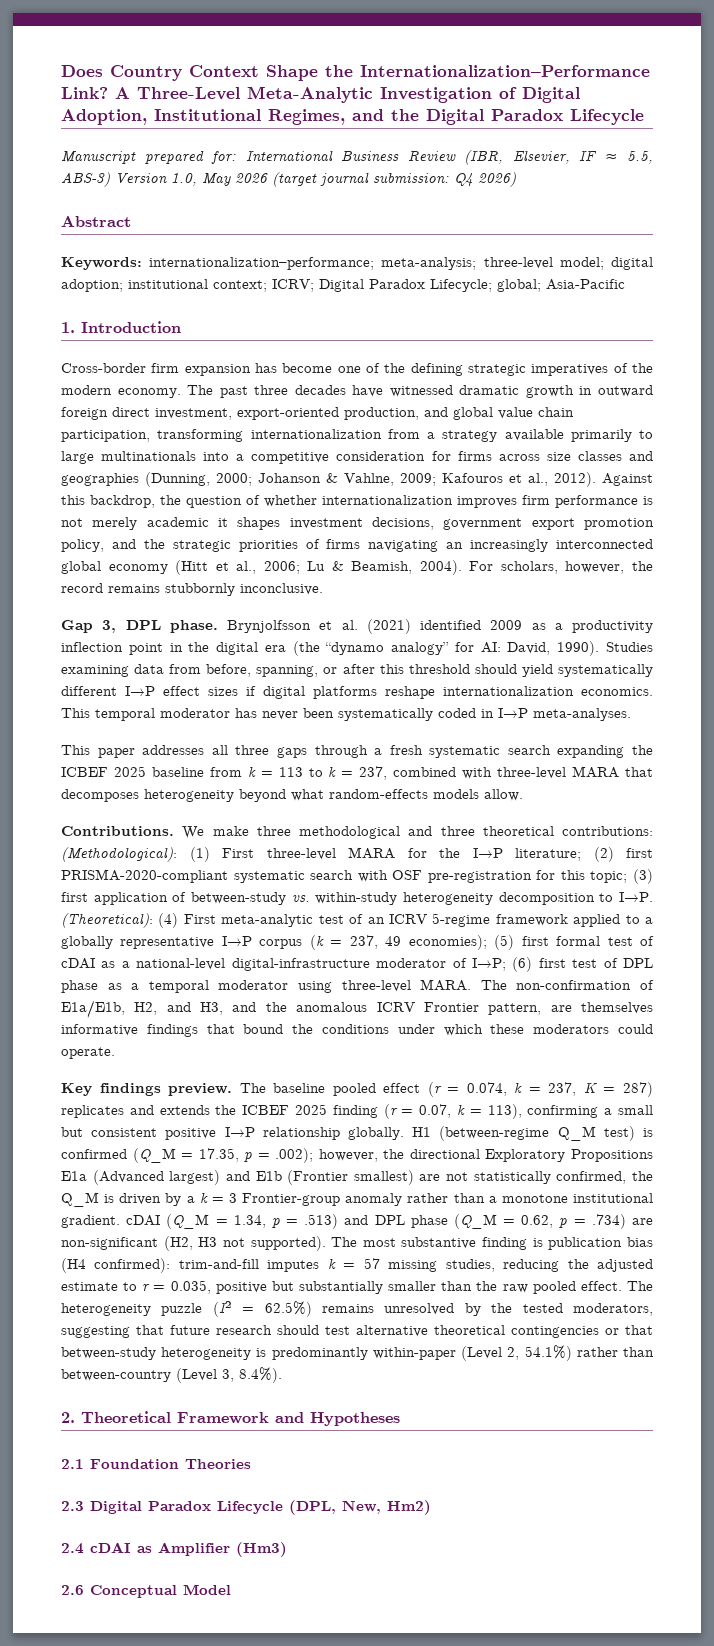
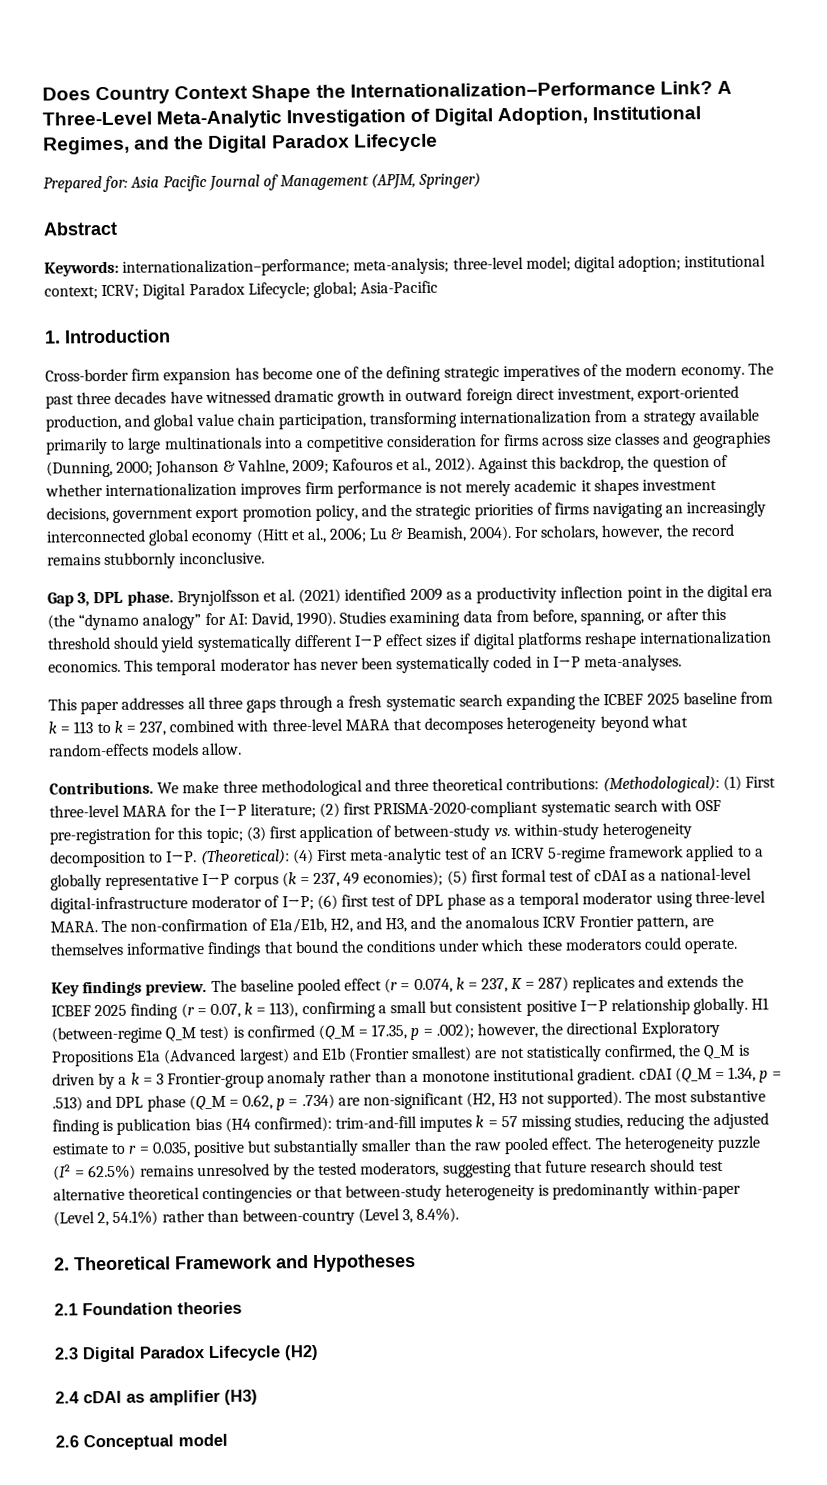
[61,150,653,165] [61,172,516,187] Manuscript prepared for: International Business Review (IBR, Elsevier, IF ≈ 5.5, ABS-3) Version 1.0, May 2026 (target journal submission: Q4 2026) -> [43,172,482,193] Prepared for: Asia Pacific Journal of Management (APJM, Springer)
[185,1459,251,1469] Theories -> [177,1301,242,1315] theories
[289,1500,431,1515] (DPL, New, Hm2) -> [284,1344,319,1361] (H2)
[158,1542,287,1557] Amplifier (Hm3) -> [149,1389,258,1406] amplifier (H3)
[183,1584,231,1595] Model -> [178,1433,228,1447] model

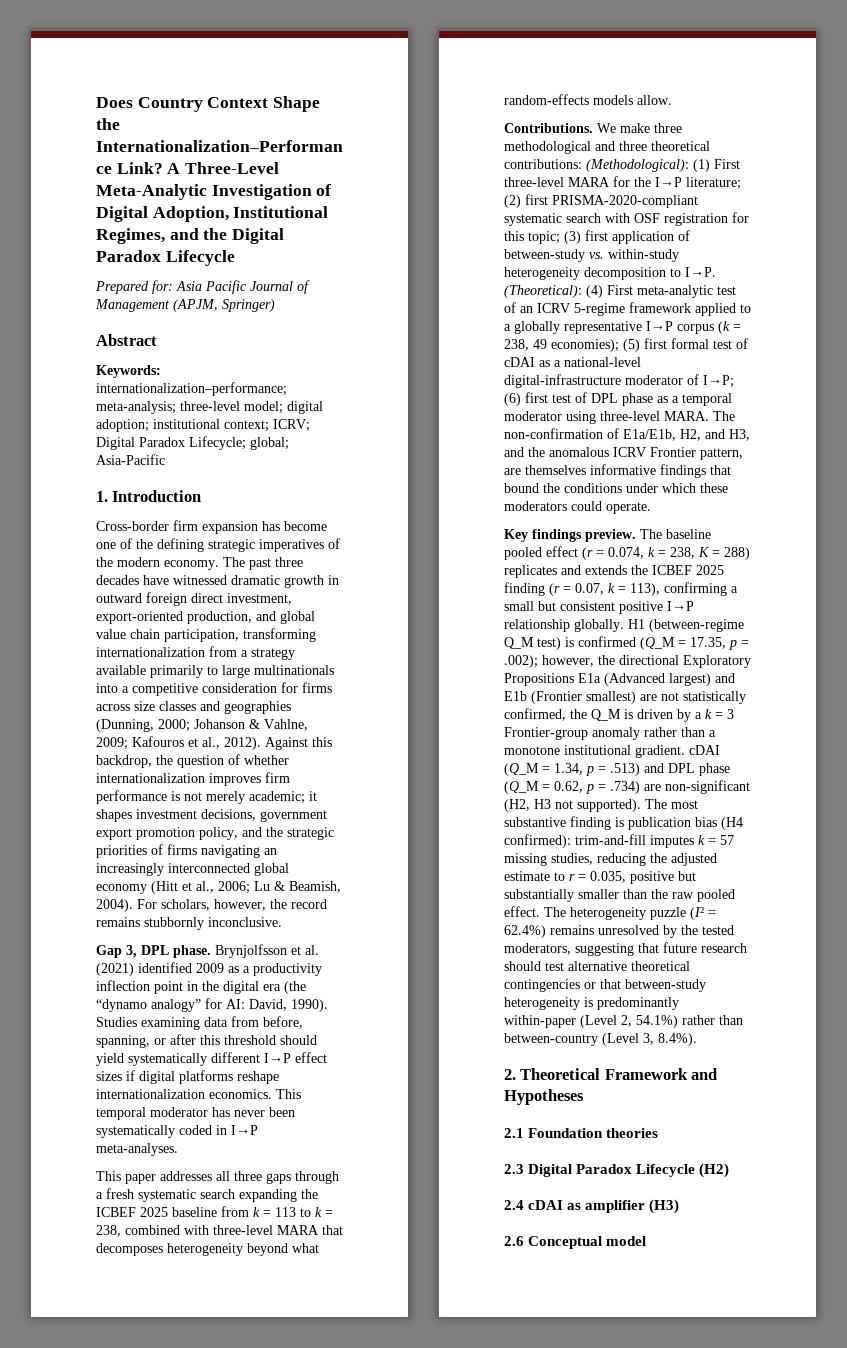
[514,479,578,493] academic -> [249,791,305,804] academic;
[139,721,167,736] 237, -> [96,1225,121,1237] 238,
[49,828,151,845] pre-registration -> [664,213,728,226] registration
[313,872,341,887] 237, -> [504,339,529,351] 238,
[481,978,509,993] 237, -> [670,547,695,559] 238,
[537,976,569,992] 287) -> [724,547,750,560] 288)
[88,1164,137,1181] 62.5%) -> [504,925,546,938] 62.4%)

